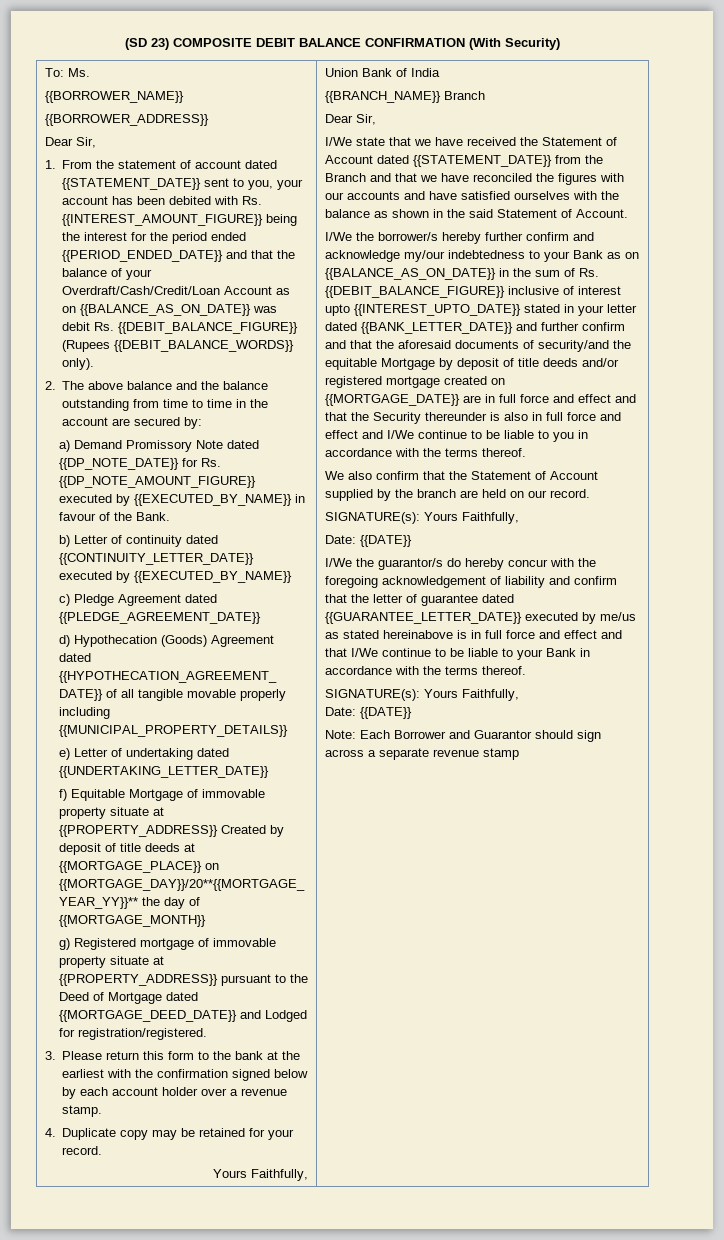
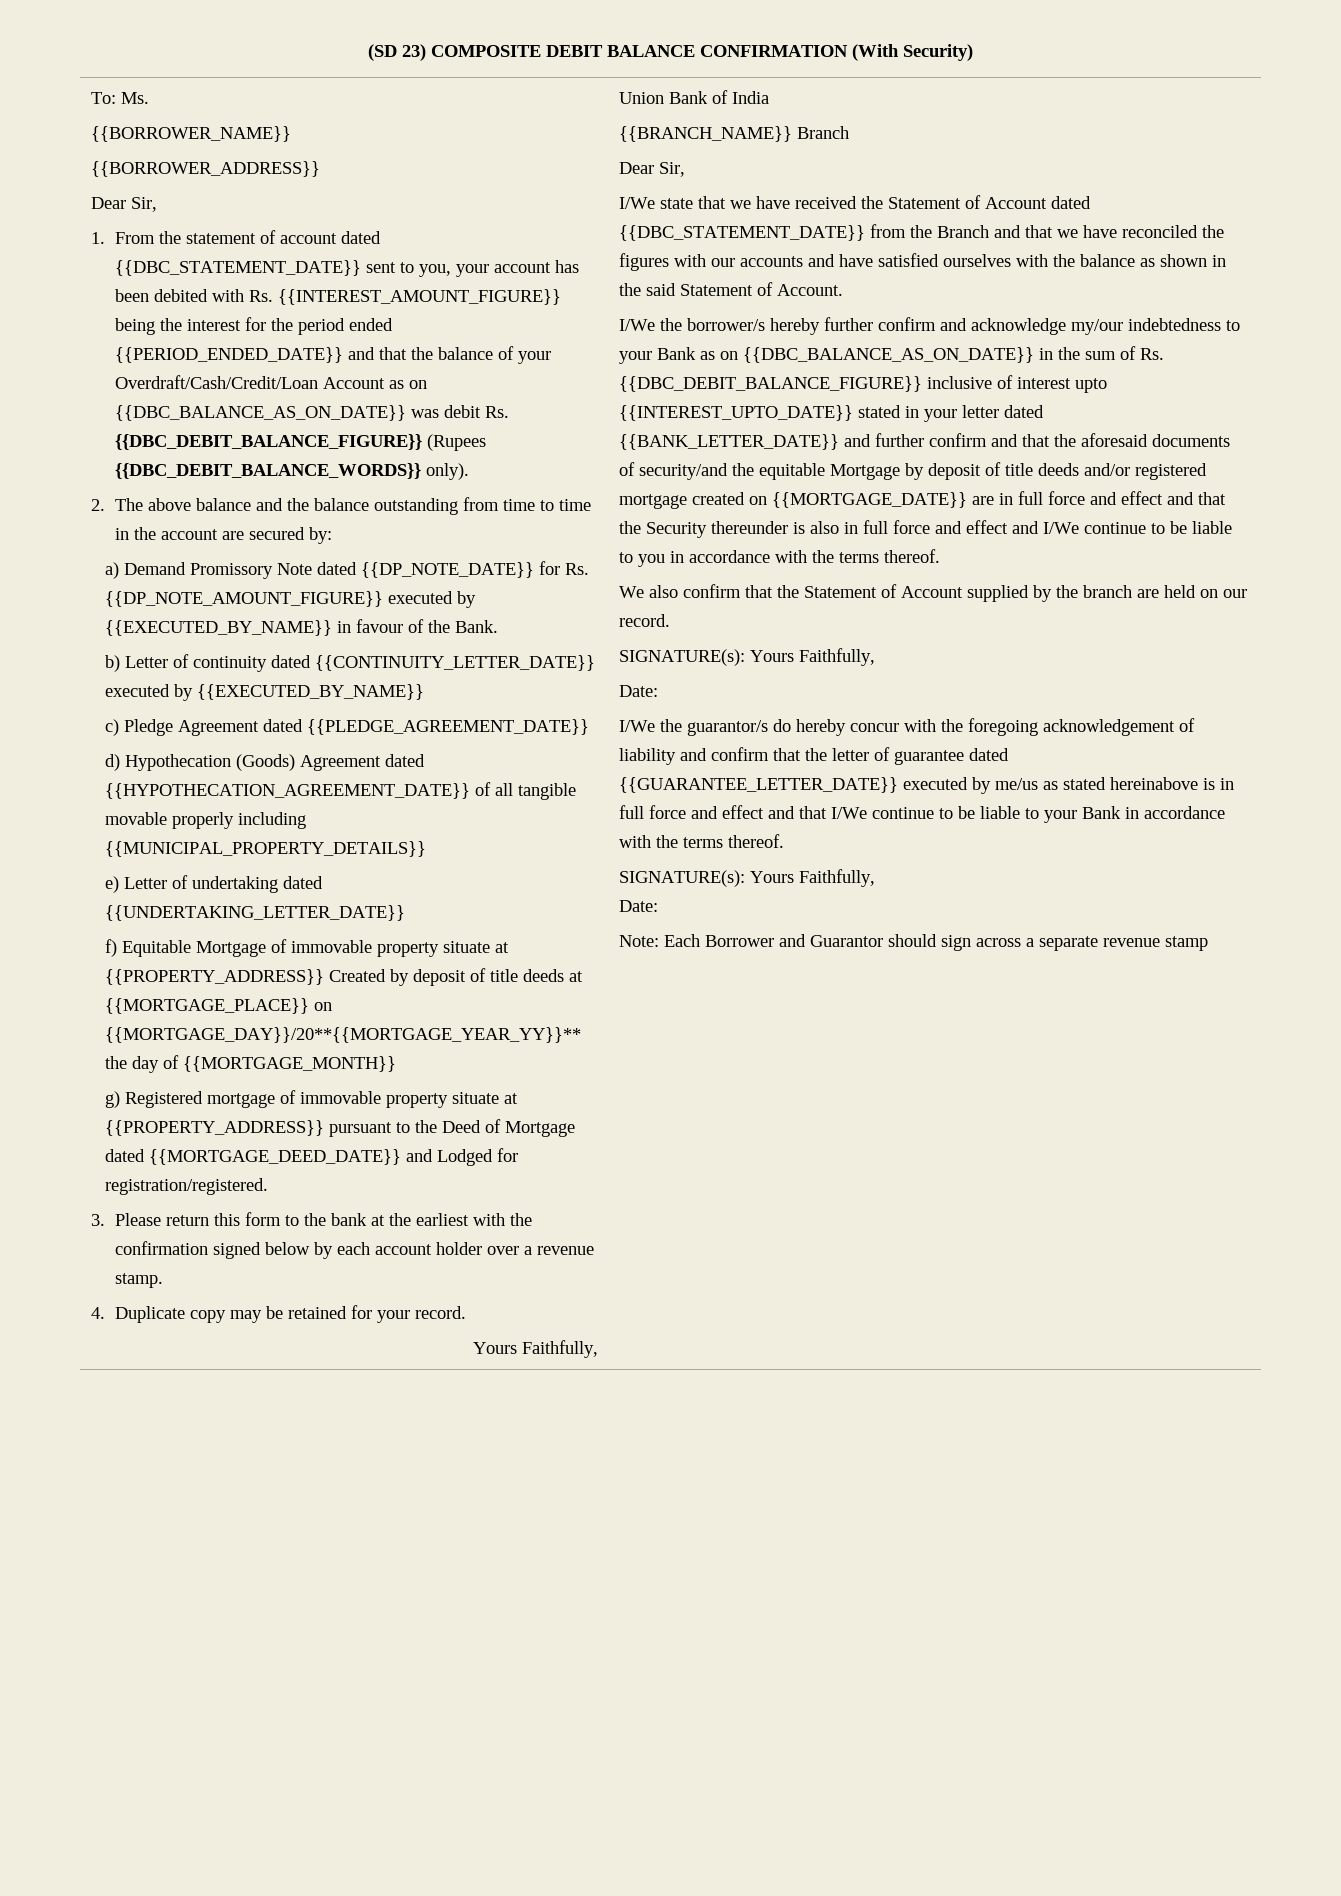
[62,178,202,190] {{STATEMENT_DATE}} -> [114,260,361,276] {{DBC_STATEMENT_DATE}}
[80,304,252,316] {{BALANCE_AS_ON_DATE}} -> [114,405,406,421] {{DBC_BALANCE_AS_ON_DATE}}
[118,322,299,334] [62,340,295,352] {{DEBIT_BALANCE_FIGURE}} (Rupees {{DEBIT_BALANCE_WORDS}} -> [114,434,486,451] [114,463,421,479] {{DBC_DEBIT_BALANCE_FIGURE}} (Rupees {{DBC_DEBIT_BALANCE_WORDS}}
[412,155,552,167] {{STATEMENT_DATE}} -> [619,225,866,241] {{DBC_STATEMENT_DATE}}
[324,268,496,280] {{BALANCE_AS_ON_DATE}} -> [743,347,1035,363] {{DBC_BALANCE_AS_ON_DATE}}
[324,286,505,298] {{DEBIT_BALANCE_FIGURE}} -> [619,376,923,392] {{DBC_DEBIT_BALANCE_FIGURE}}
[359,535,412,547] {{DATE}} -> (659, 691) none
[359,707,412,719] {{DATE}} -> (659, 906) none

